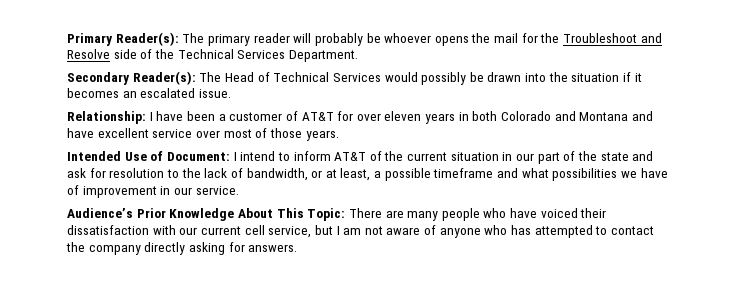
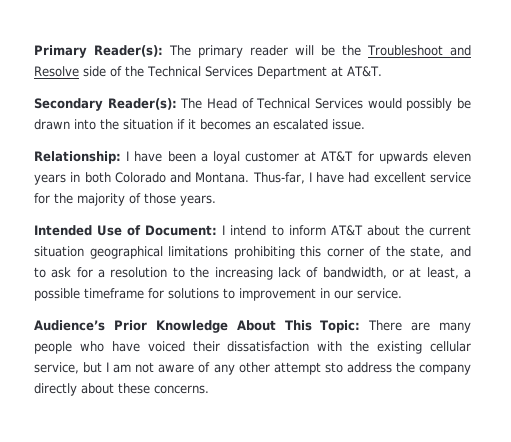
[314,33,538,46] probably be whoever opens the mail for -> [321,45,336,56] be
[288,50,358,62] Department. -> [256,66,382,79] Department at AT&T.
[229,111,298,121] customer of -> [212,151,317,164] loyal customer at
[356,113,381,121] over -> [378,151,428,164] upwards
[579,111,653,121] [67,128,252,138] Montana and have excellent service over most -> [195,172,471,184] [34,193,125,206] Montana. Thus-far, I have had excellent service for the majority
[369,151,382,161] of -> [366,225,400,236] about
[502,151,654,164] in our part of the state and -> [89,246,471,259] [34,267,46,278] geographical limitations prohibiting this corner of the state, and to
(106, 173) none -> [98,269,106,278] a
(201, 173) none -> [214,267,273,280] increasing
[497,168,668,181] [67,185,79,195] and what possibilities we have of -> [148,288,235,299] for solutions to
[179,225,265,235] our current cell -> [350,341,472,354] the existing cellular
[439,225,654,238] [66,242,298,255] anyone who has attempted to contact the company directly asking for answers. -> [213,362,472,375] [34,383,209,396] any other attempt sto address the company directly about these concerns.

